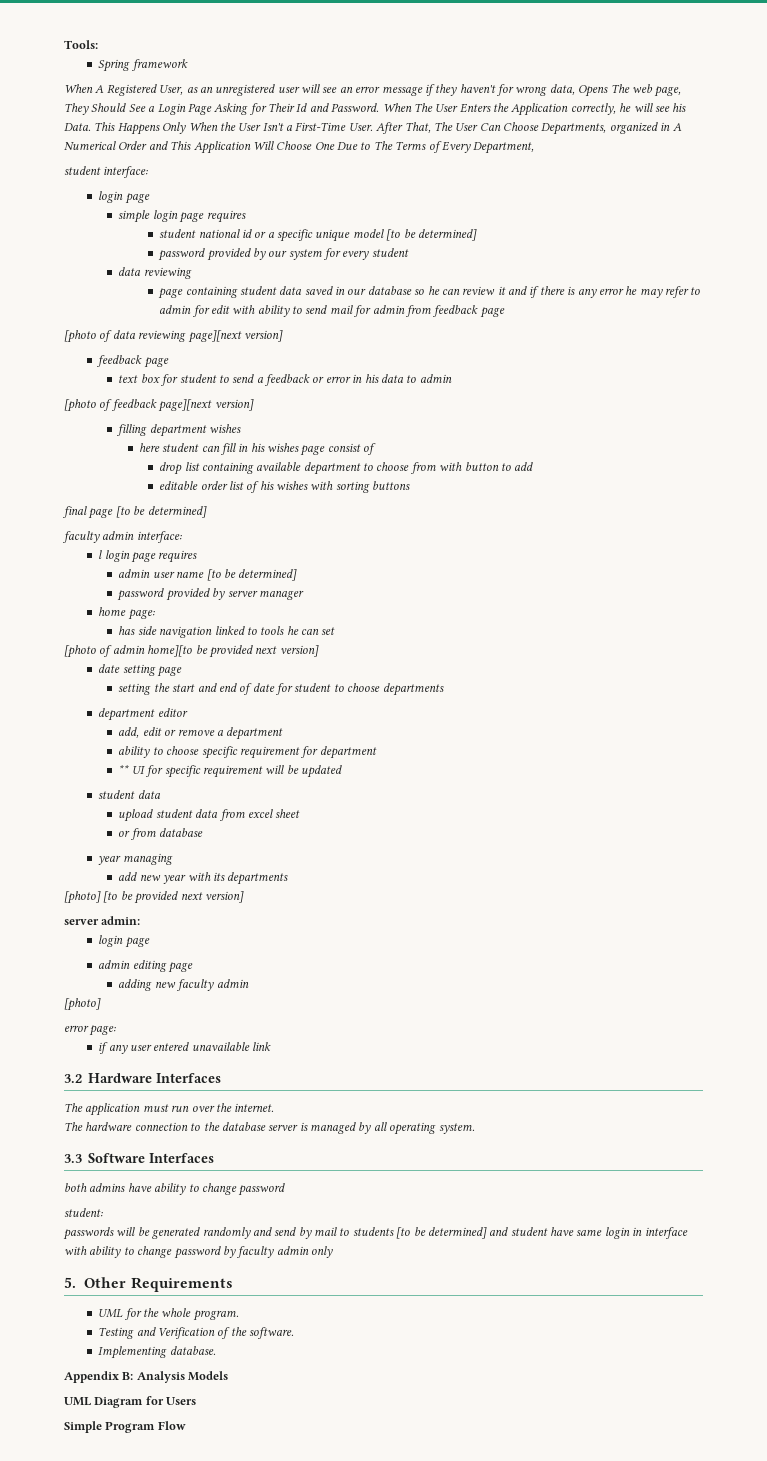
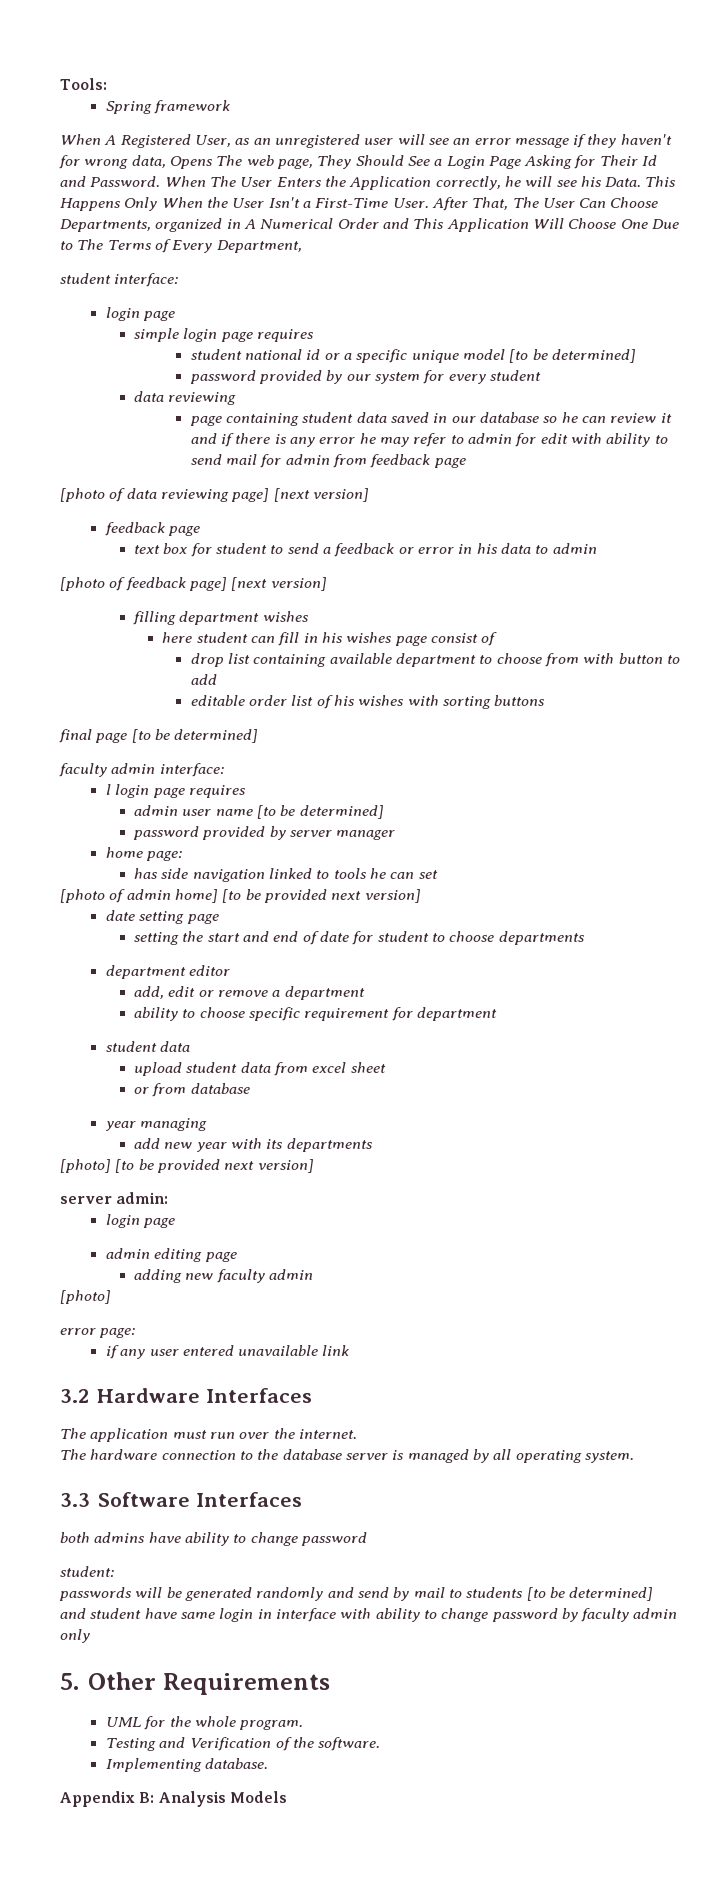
[187,330,242,343] page][next -> [231,488,310,502] page] [next
[158,399,213,412] page][next -> [188,577,268,591] page] [next
[147,645,193,657] home][to -> [174,889,242,903] home] [to
[118,765,343,778] // ** UI for specific requirement will be updated -> (498, 1014) none
[64,1396,197,1408] [64,1421,186,1433] // UML Diagram for Users // Simple Program Flow -> (287, 1797) none

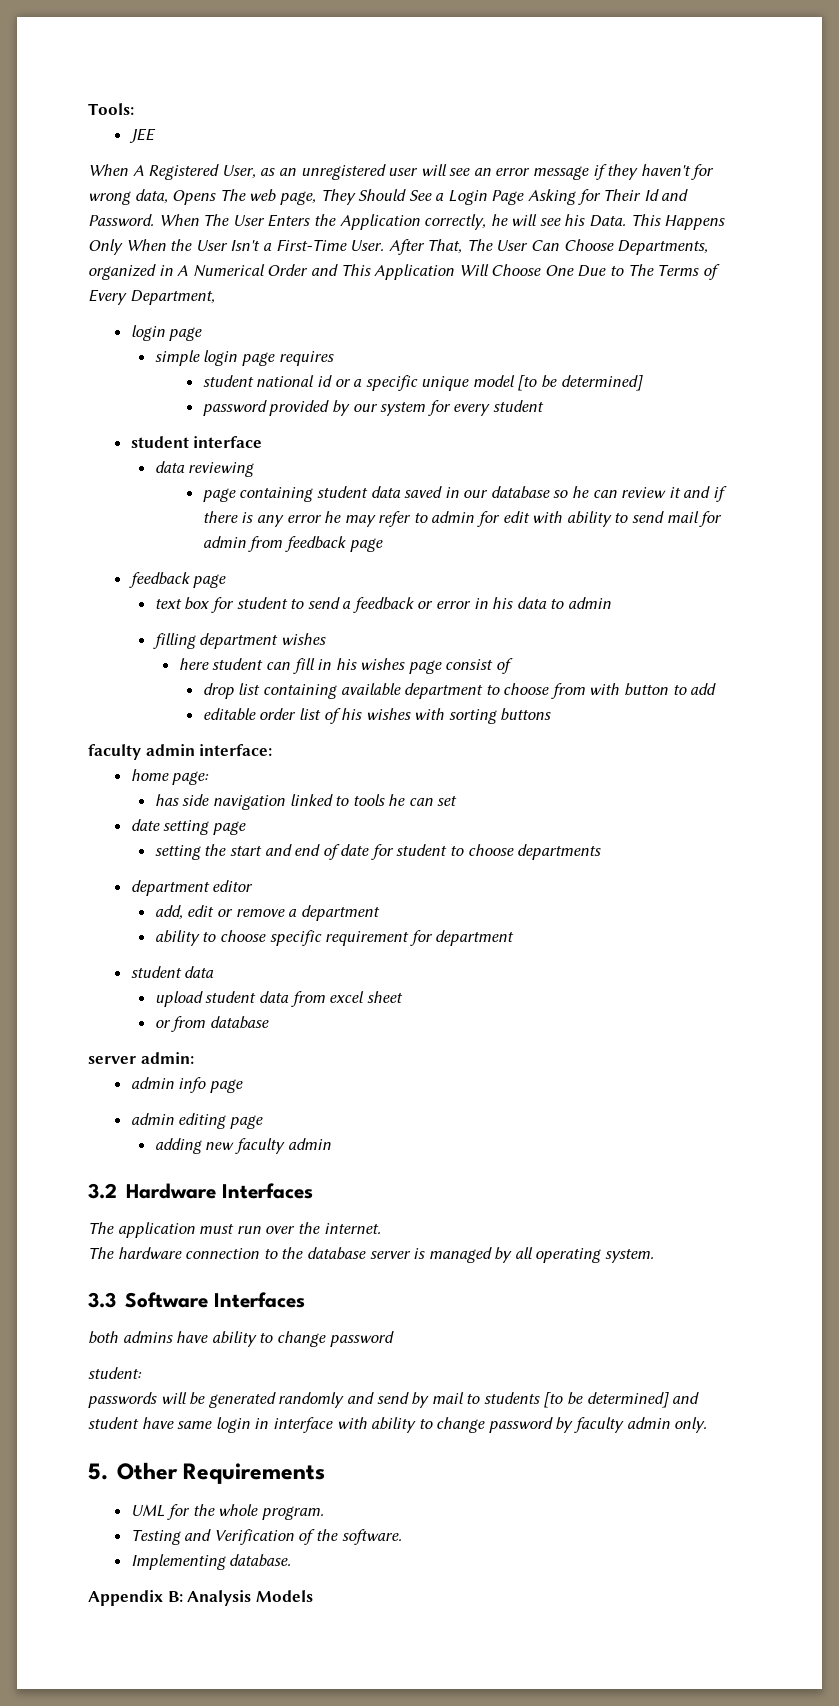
[105,100,231,114] Spring framework -> [128,128,156,143] JEE
[60,273,179,287] // student interface: -> (215, 297) none
(541, 375) none -> [130,436,263,448] // student interface
[60,488,369,502] // [photo of data reviewing page] [next version] -> (383, 545) none
[60,577,327,591] // [photo of feedback page] [next version] -> (611, 603) none
[59,729,259,743] [59,763,224,777] [105,784,246,798] [134,805,384,819] [133,826,396,840] final page [to be determined] // faculty admin interface: // l login page requires // admin user name [to be determined] // password provided by server manager -> [88,744,273,760] faculty admin interface:
[60,889,421,903] // [photo of admin home] [to be provided next version] -> (458, 801) none
[105,1118,208,1131] [134,1138,373,1152] [60,1159,314,1173] // year managing // add new year with its departments // [photo] [to be provided next version] -> (269, 1022) none
[105,1214,140,1228] login -> [130,1077,207,1093] admin info
[60,1290,111,1304] [60,1328,136,1338] [105,1345,350,1359] // [photo] // error page: // if any user entered unavailable link -> (331, 1144) none
[60,1629,90,1643] only -> [674,1417,708,1433] only.

